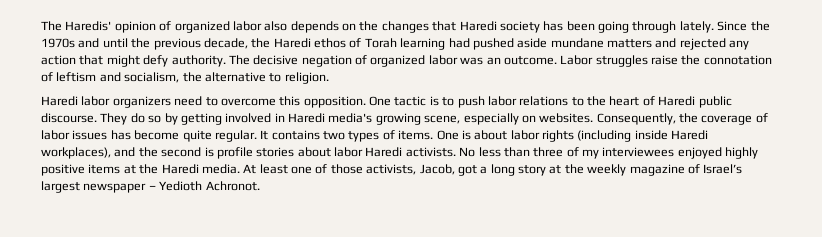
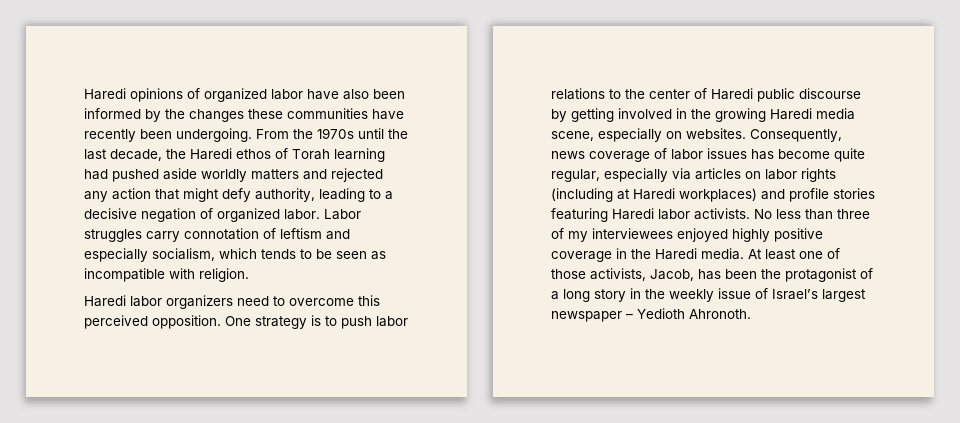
[41,21,748,33] The Haredis' opinion of organized labor also depends on the changes that Haredi society has been going through lately. Since -> [84,88,405,102] [84,108,404,122] [84,128,289,142] Haredi opinions of organized labor have also been informed by the changes these communities have recently been undergoing. From
[78,38,100,48] and -> (354, 133) none
[153,38,201,50] previous -> [84,149,107,160] last
[550,38,604,48] mundane -> [201,169,247,182] worldly
[171,55,772,67] [41,72,282,83] authority. The decisive negation of organized labor was an outcome. Labor struggles raise the connotation of leftism and socialism, the alternative to -> [255,188,393,202] [84,208,361,222] [84,228,350,242] [84,248,386,262] [84,268,195,282] authority, leading to a decisive negation of organized labor. Labor struggles carry connotation of leftism and especially socialism, which tends to be seen as incompatible with
(301, 101) none -> [84,315,148,329] perceived
[394,96,427,106] tactic -> [255,316,307,329] strategy
[609,96,640,106] heart -> [649,89,690,99] center
[41,113,421,125] discourse. They do so by getting involved in Haredi media's growing -> [799,88,861,99] [551,108,855,122] discourse by getting involved in the growing Haredi media
[679,113,698,123] the -> [551,151,585,159] news
[214,130,709,142] [41,147,403,159] regular. It contains two types of items. One is about labor rights (including inside Haredi workplaces), and the second is profile stories about labor Haredi -> [551,168,836,182] [551,188,875,202] [551,208,690,222] regular, especially via articles on labor rights (including at Haredi workplaces) and profile stories featuring Haredi labor
[88,164,136,174] items at -> [551,248,627,262] coverage in
[457,165,477,176] got -> [698,268,873,282] has been the protagonist of
[549,165,562,174] at -> [630,288,641,299] in
[629,164,685,176] magazine -> [718,288,751,299] issue
[205,181,260,191] Achronot. -> [689,309,751,319] Ahronoth.

